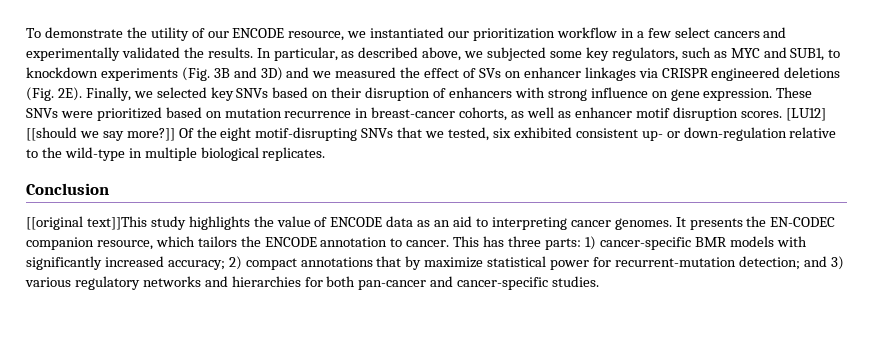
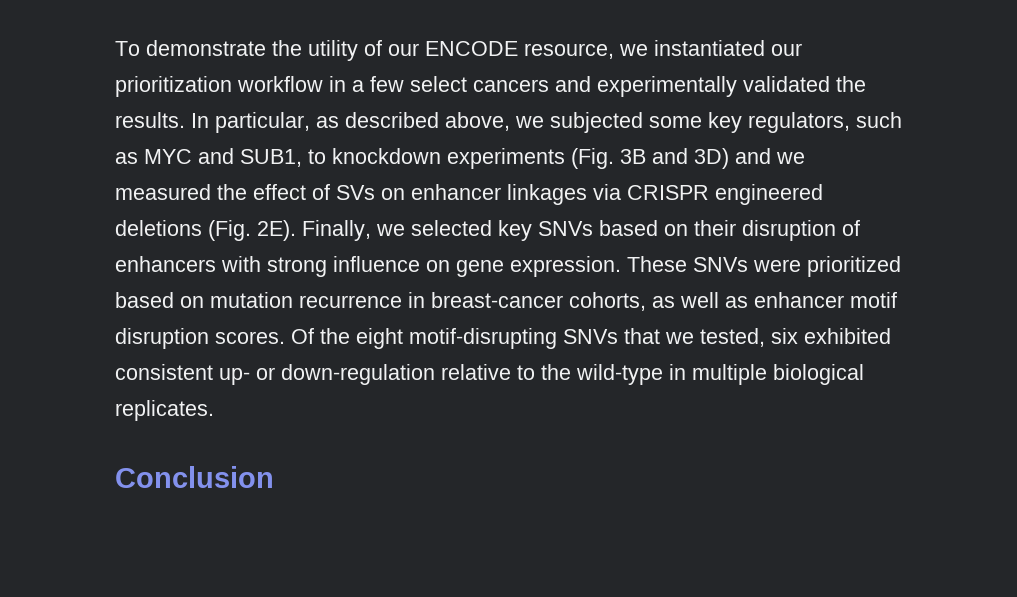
[785,108,826,121] [26,127,175,141] [LU12] [[should we say more?]] -> (285, 337) none
[26,216,836,230] [26,236,807,250] [26,256,844,270] [25,276,600,290] // [[original text]]This study highlights the value of ENCODE data as an aid to interpreting cancer genomes. It presents the EN-CODEC companion resource, which tailors the ENCODE annotation to cancer. This has three parts: 1) cancer-specific BMR models with significantly increased accuracy; 2) compact annotations that by maximize statistical power for recurrent-mutation detection; and 3) various regulatory networks and hierarchies for both pan-cancer and cancer-specific studies. -> (274, 477) none

